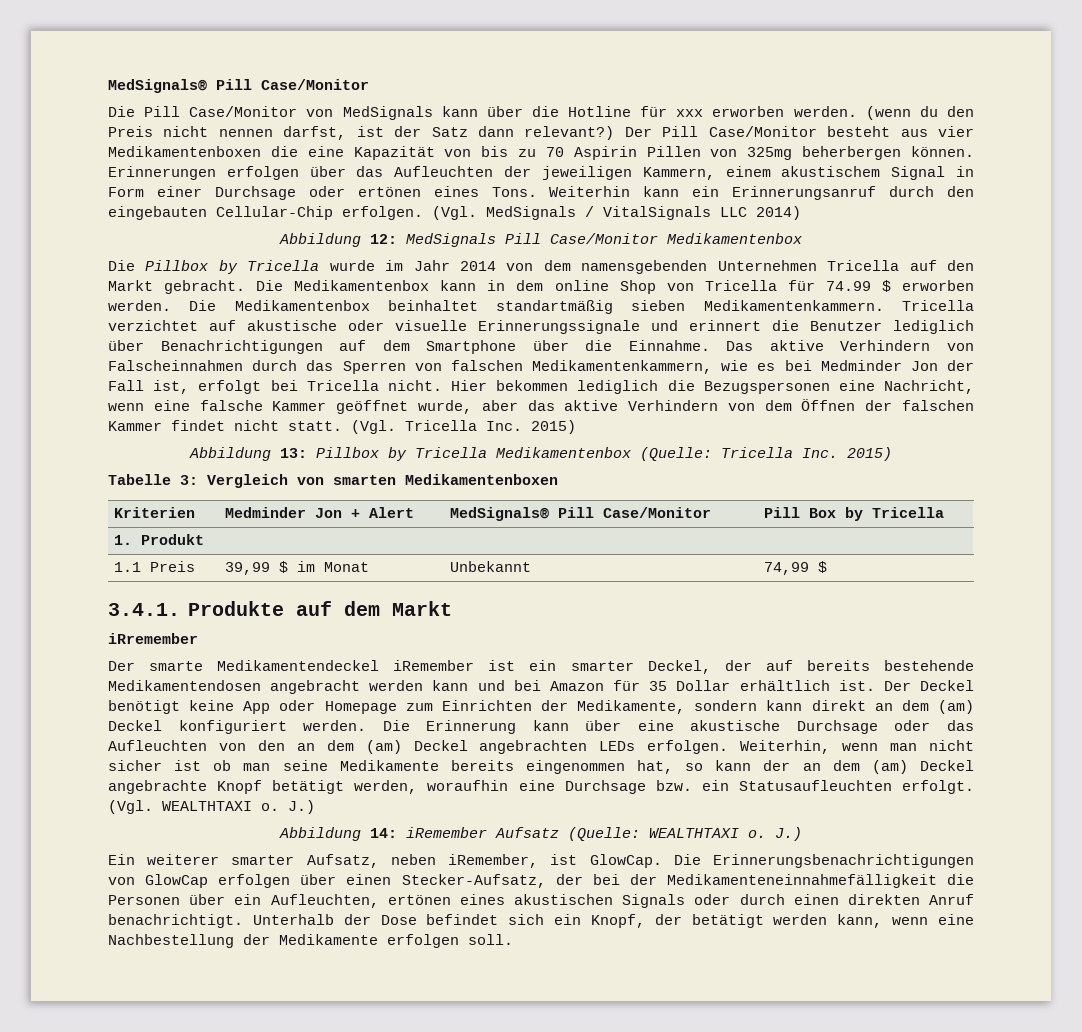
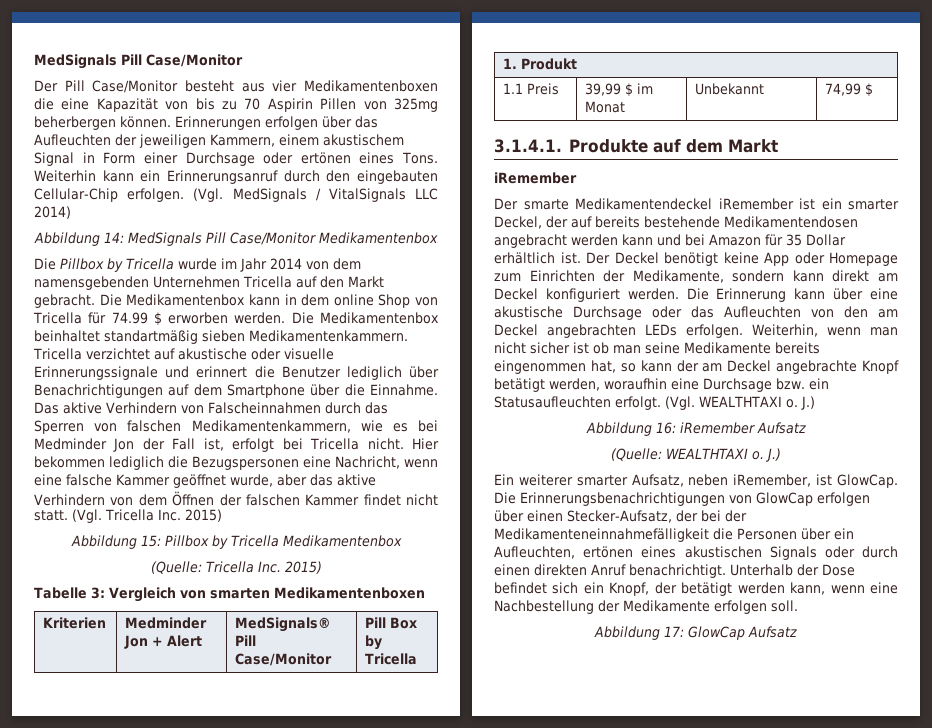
[108,79,207,93] MedSignals® -> [34,54,117,69] MedSignals
[108,106,974,120] [108,126,615,140] Die Pill Case/Monitor von MedSignals kann über die Hotline für xxx erworben werden. (wenn du den Preis nicht nennen darfst, ist der Satz dann relevant?) -> (243, 60) none
[370,234,397,244] 12: -> [104,232,124,243] 14:
[280,448,307,458] 13: -> [140,535,161,547] 15:
(631, 452) none -> (402, 541) //
[108,603,180,616] 3.4.1. -> [494,139,562,153] 3.1.4.1.
[108,633,198,644] iRremember -> [494,172,577,184] iRemember
[874,700,974,714] an dem (am) -> [878,273,898,282] am
[296,740,402,754] an dem (am) -> [878,309,898,318] am
[802,760,908,774] an dem (am) -> [702,363,723,372] am
[370,828,397,838] 14: -> [655,422,676,434] 16:
(559, 832) none -> (806, 428) //
(513, 939) none -> [594,626,797,640] // Abbildung 17: GlowCap Aufsatz

